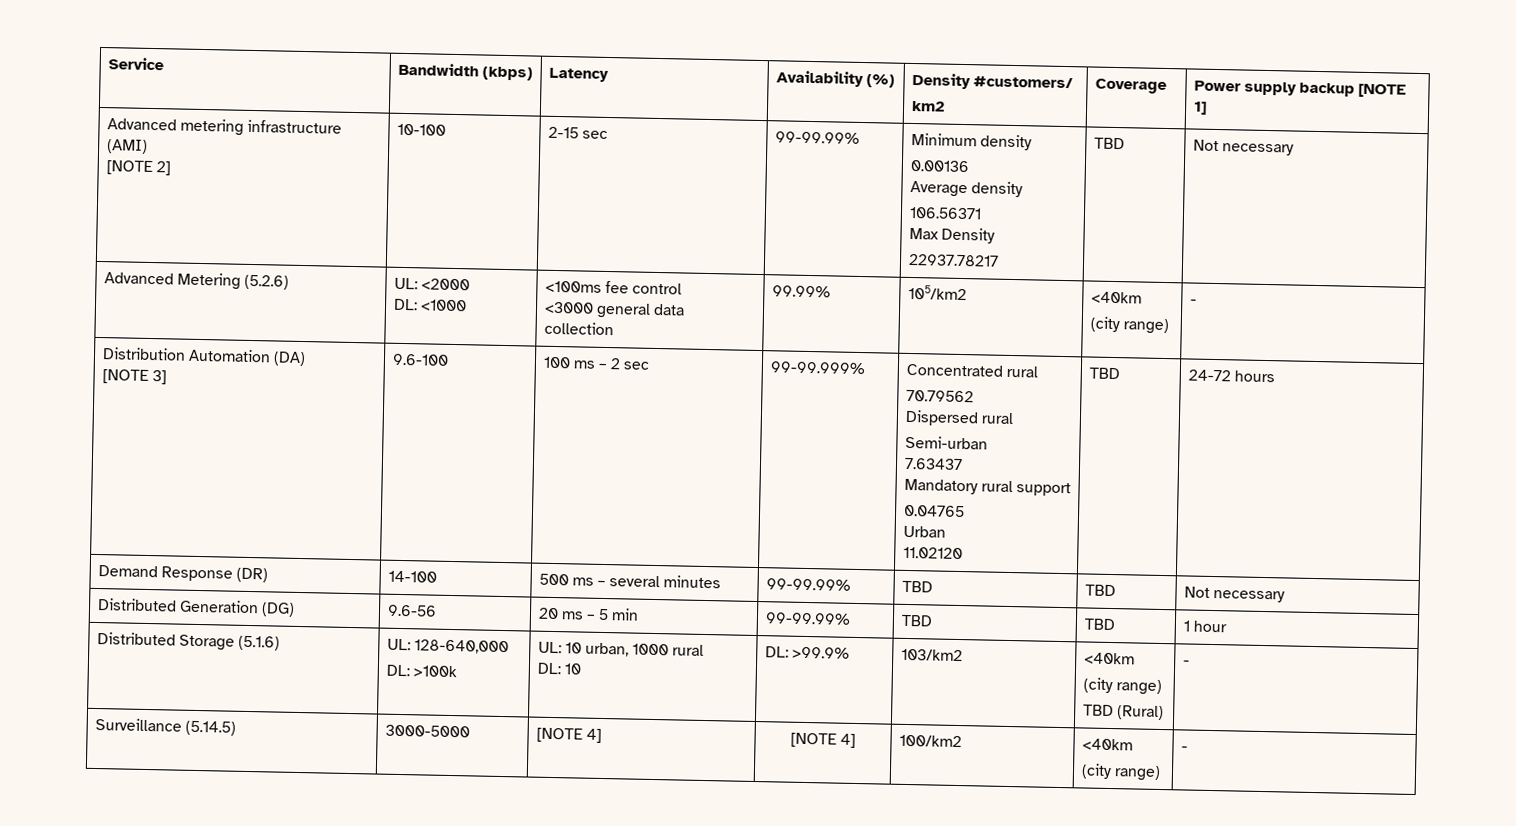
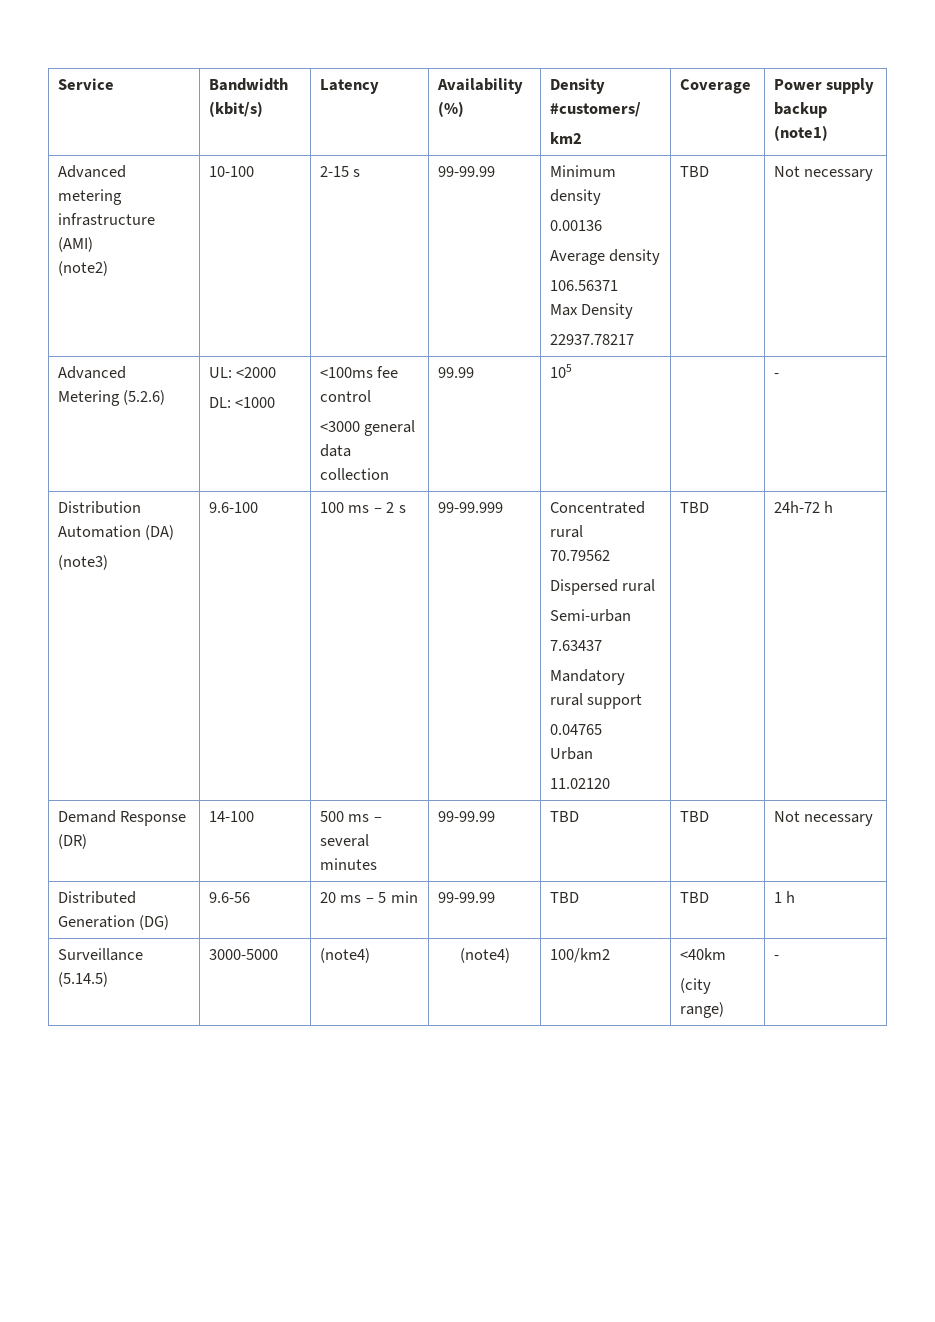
[481,66,533,81] (kbps) -> [208,101,263,117] (kbit/s)
[1358,83,1407,98] [1192,101,1207,115] [NOTE 1] -> [773,125,828,141] (note1)
[105,160,171,176] [NOTE 2] -> [57,261,108,276] (note2)
[581,130,608,139] [774,131,860,144] sec | 99-99.99% -> [353,169,361,177] [437,166,495,177] s | 99-99.99
[771,285,831,298] [907,284,967,301] [1090,291,1142,304] [1089,316,1169,335] 99.99% | 105/km2 | <40km // (city range) -> [437,367,474,378] [549,364,572,378] 99.99 | 105 |
[101,369,167,385] [NOTE 3] -> [57,555,108,570] (note3)
[623,361,650,370] [769,361,866,375] sec | 99-99.999% -> [398,505,406,513] [437,502,503,513] s | 99-99.999
[1187,369,1275,383] 24-72 hours -> [773,501,834,513] 24h-72 h
[765,578,851,591] 99-99.99% -> [437,811,495,822] 99-99.99
[764,612,851,625] 99-99.99% -> [437,892,495,903] 99-99.99
[1192,620,1227,633] [96,631,280,651] [386,638,509,655] [385,664,457,678] [537,641,705,657] [536,662,582,675] [764,646,850,659] [900,648,963,662] [1083,652,1135,665] [1082,677,1162,696] [1082,704,1164,721] [1182,660,1190,666] hour // Distributed Storage (5.1.6) | UL: 128-640,000 // DL: >100k | UL: 10 urban, 1000 rural // DL: 10 | DL: >99.9% | 103/km2 | <40km // (city range) // TBD (Rural) | - -> [786,891,796,903] h
[535,727,602,743] [789,732,857,749] [NOTE 4] | [NOTE 4] -> [319,948,370,963] [459,948,510,963] (note4) | (note4)

